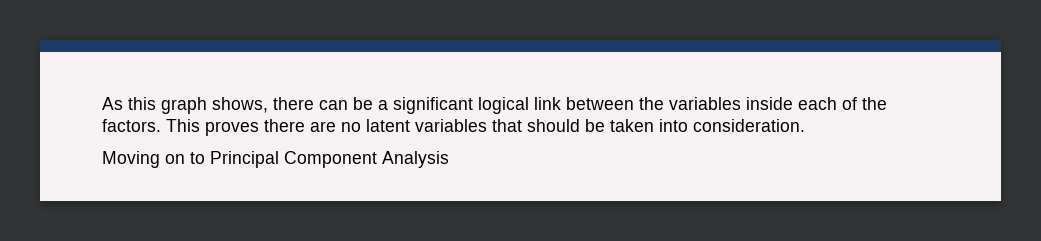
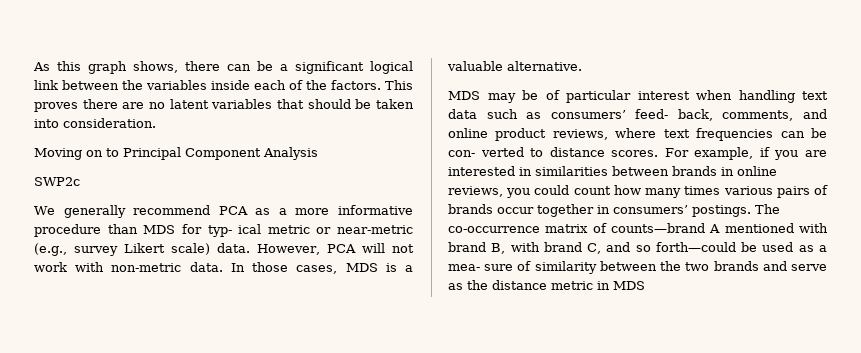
(449, 159) none -> [34,177,80,186] [34,205,414,218] [34,224,413,237] [34,243,414,256] [34,262,414,274] [447,61,582,71] [448,90,828,103] [448,109,827,121] [448,128,827,141] [448,147,827,160] [448,166,777,176] [448,185,828,198] [448,204,780,217] [448,223,828,233] [448,242,827,254] [448,261,827,274] [448,280,645,290] // SWP2c // We generally recommend PCA as a more informative procedure than MDS for typ- ical metric or near-metric (e.g., survey Likert scale) data. However, PCA will not work with non-metric data. In those cases, MDS is a valuable alternative. // MDS may be of particular interest when handling text data such as consumers’ feed- back, comments, and online product reviews, where text frequencies can be con- verted to distance scores. For example, if you are interested in similarities between brands in online reviews, you could count how many times various pairs of brands occur together in consumers’ postings. The co-occurrence matrix of counts—brand A mentioned with brand B, with brand C, and so forth—could be used as a mea- sure of similarity between the two brands and serve as the distance metric in MDS

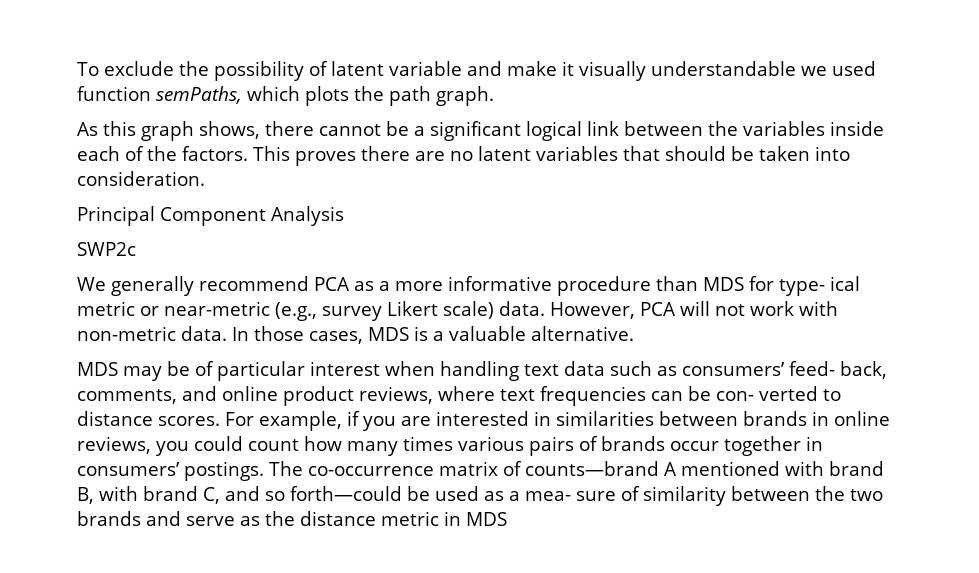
(33, 66) none -> [77,61,876,81] [77,86,494,106] To exclude the possibility of latent variable and make it visually understandable we used function semPaths, which plots the path graph. //
[227,64,251,71] can -> [319,124,381,136] cannot
[34,148,119,160] Moving on to -> (205, 178) none
[207,225,232,237] typ- -> [779,279,825,296] type-

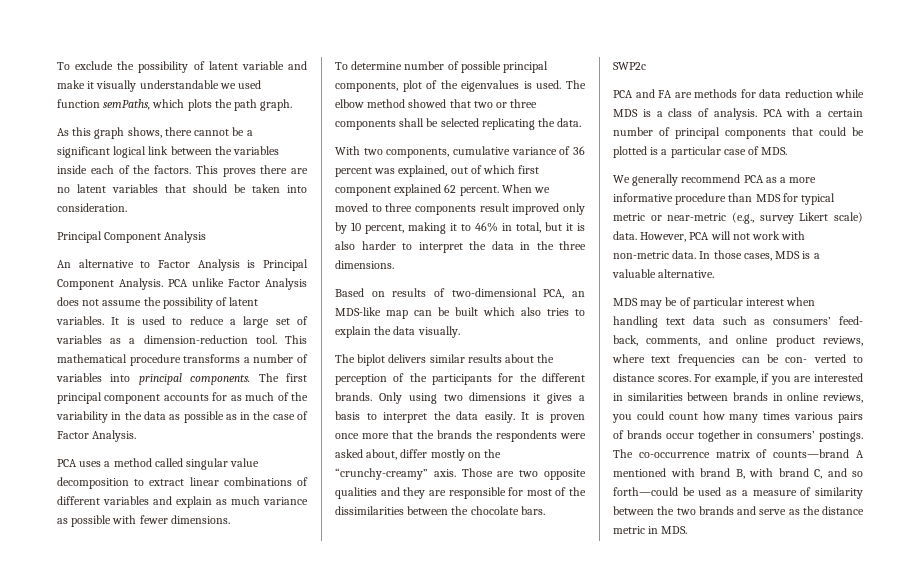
[77,242,136,256] SWP2c -> [57,259,308,271] [57,278,307,290] [57,297,259,309] [56,316,308,328] [56,335,307,344] [57,354,308,366] [56,373,307,385] [57,392,308,404] [56,411,309,423] [57,430,137,442] [57,458,260,470] [57,477,308,489] [57,496,308,508] [57,515,230,527] [335,61,549,73] [335,80,586,92] [335,99,538,108] [335,118,582,130] [335,146,585,158] [335,165,540,177] [335,184,551,196] [335,203,585,215] [335,222,585,234] [335,241,586,253] [335,260,394,269] [335,288,585,299] [335,307,585,319] [335,326,460,338] [335,354,555,366] [335,373,585,385] [335,392,585,404] [335,411,585,423] [335,430,586,442] [335,449,502,461] [335,468,586,480] [335,487,586,499] [335,506,545,515] [613,62,646,70] [613,89,864,98] [613,108,863,120] [613,127,864,139] [613,146,788,158] An alternative to Factor Analysis is Principal Component Analysis. PCA unlike Factor Analysis does not assume the possibility of latent variables. It is used to reduce a large set of variables as a dimension-reduction tool. This mathematical procedure transforms a number of variables into principal components. The first principal component accounts for as much of the variability in the data as possible as in the case of Factor Analysis. // PCA uses a method called singular value decomposition to extract linear combinations of different variables and explain as much variance as possible with fewer dimensions. // To determine number of possible principal components, plot of the eigenvalues is used. The elbow method showed that two or three components shall be selected replicating the data. // With two components, cumulative variance of 36 percent was explained, out of which first component explained 62 percent. When we moved to three components result improved only by 10 percent, making it to 46% in total, but it is also harder to interpret the data in the three dimensions. // Based on results of two-dimensional PCA, an MDS-like map can be built which also tries to explain the data visually. // The biplot delivers similar results about the perception of the participants for the different brands. Only using two dimensions it gives a basis to interpret the data easily. It is proven once more that the brands the respondents were asked about, differ mostly on the “crunchy-creamy” axis. Those are two opposite qualities and they are responsible for most of the dissimilarities between the chocolate bars. // SWP2c // PCA and FA are methods for data reduction while MDS is a class of analysis. PCA with a certain number of principal components that could be plotted is a particular case of MDS.
[779,276,860,296] type- ical -> [801,193,836,205] typical
[524,491,616,501] mea- sure -> [752,490,797,496] measure
[466,512,507,526] MDS -> [661,526,688,534] MDS.

